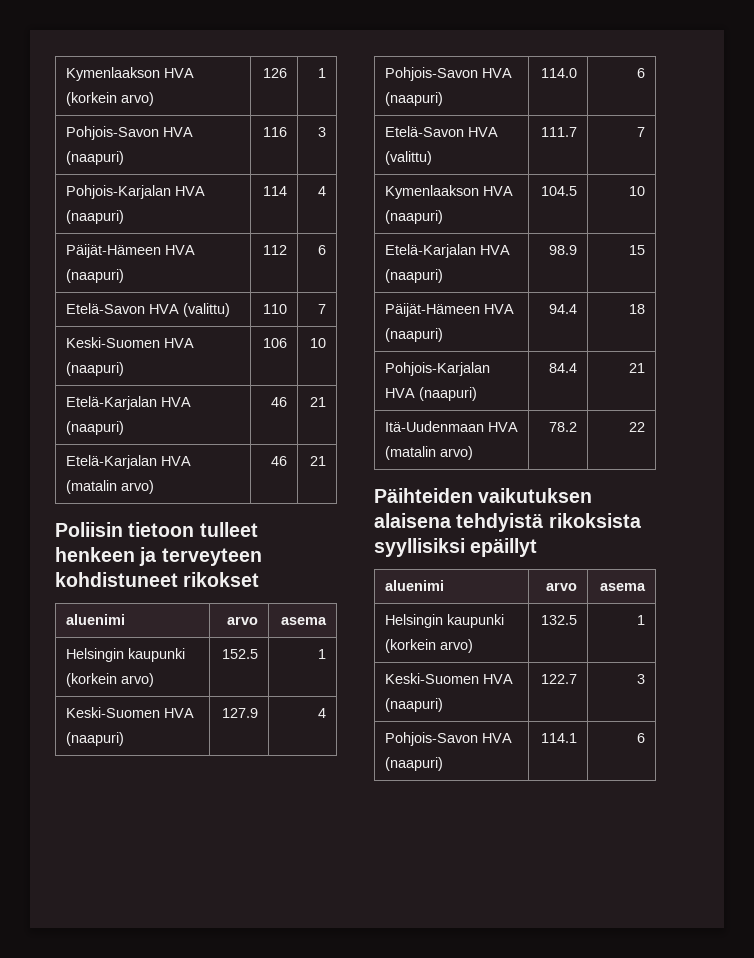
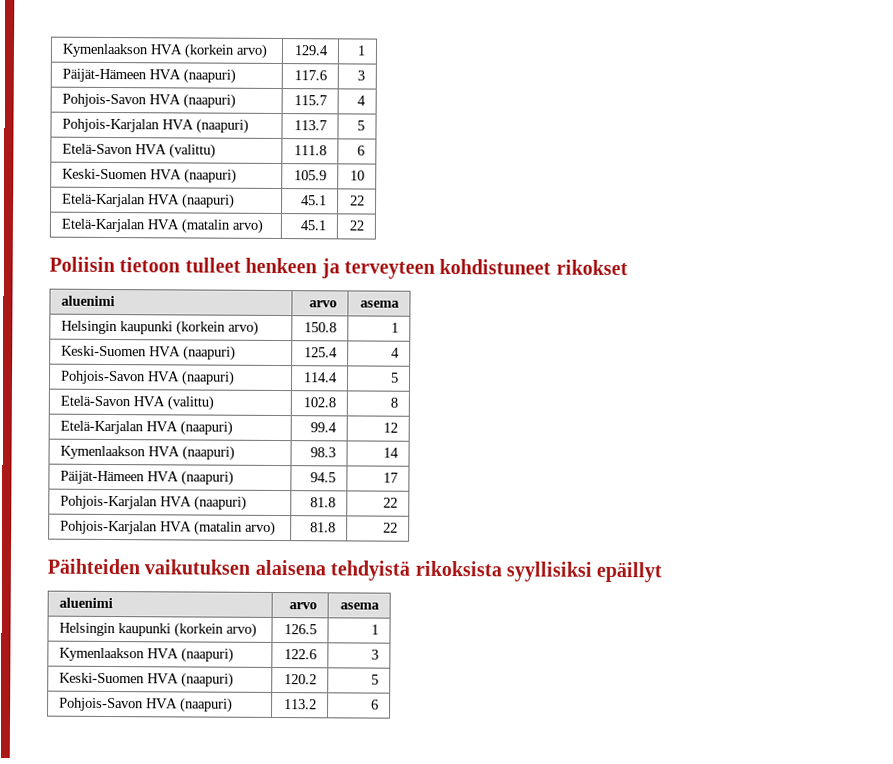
[263,68,288,78] [318,68,327,78] [65,126,193,140] [65,151,124,165] [263,127,288,137] [318,127,327,137] [65,185,205,199] [65,210,124,224] [263,186,288,196] [318,186,327,196] [65,244,195,258] [65,269,124,283] [263,245,288,255] [318,245,327,255] [65,303,230,317] [263,304,288,314] [318,304,327,314] [65,337,194,348] [65,362,124,376] [263,338,288,348] [310,338,327,348] [65,396,191,410] [65,421,124,435] [271,397,288,407] [310,397,327,407] 126 | 1 // Pohjois-Savon HVA (naapuri) | 116 | 3 // Pohjois-Karjalan HVA (naapuri) | 114 | 4 // Päijät-Hämeen HVA (naapuri) | 112 | 6 // Etelä-Savon HVA (valittu) | 110 | 7 // Keski-Suomen HVA (naapuri) | 106 | 10 // Etelä-Karjalan HVA (naapuri) | 46 | 21 -> [294,45,329,56] [357,45,366,56] [61,68,236,84] [294,70,328,81] [357,70,366,81] [61,93,236,109] [294,95,328,106] [357,95,367,106] [61,118,249,134] [294,120,328,131] [357,120,366,131] [61,143,216,159] [294,145,328,156] [357,145,366,156] [61,168,237,184] [294,170,328,181] [350,170,366,181] [61,193,235,209] [301,195,328,206] [350,195,366,206] 129.4 | 1 // Päijät-Hämeen HVA (naapuri) | 117.6 | 3 // Pohjois-Savon HVA (naapuri) | 115.7 | 4 // Pohjois-Karjalan HVA (naapuri) | 113.7 | 5 // Etelä-Savon HVA (valittu) | 111.8 | 6 // Keski-Suomen HVA (naapuri) | 105.9 | 10 // Etelä-Karjalan HVA (naapuri) | 45.1 | 22
[271,456,288,466] [310,456,327,466] 46 | 21 -> [300,220,327,231] [349,220,365,231] 45.1 | 22
[222,649,259,659] [318,649,327,659] [65,707,194,718] [65,732,124,746] [222,708,259,718] 152.5 | 1 // Keski-Suomen HVA (naapuri) | 127.9 -> [304,322,338,333] [391,322,400,333] [60,345,236,361] [304,347,339,358] 150.8 | 1 // Keski-Suomen HVA (naapuri) | 125.4
[541,68,578,78] [637,68,646,78] [384,126,498,137] [384,151,432,165] [541,127,578,137] [637,127,646,137] [384,185,513,199] [384,210,443,224] [541,186,578,196] [629,186,646,196] [384,244,510,258] [384,269,443,283] [549,245,578,255] [629,245,646,255] [384,303,514,317] [384,328,443,342] [549,304,578,314] [629,304,646,314] [384,362,490,376] [384,387,477,401] [549,363,578,373] [629,363,646,373] [384,421,518,432] [384,446,473,460] [549,422,578,432] 114.0 | 6 // Etelä-Savon HVA (valittu) | 111.7 | 7 // Kymenlaakson HVA (naapuri) | 104.5 | 10 // Etelä-Karjalan HVA (naapuri) | 98.9 | 15 // Päijät-Hämeen HVA (naapuri) | 94.4 | 18 // Pohjois-Karjalan HVA (naapuri) | 84.4 | 21 // Itä-Uudenmaan HVA (matalin arvo) | 78.2 -> [303,372,339,383] [390,372,400,383] [59,395,214,411] [303,397,337,408] [390,397,399,408] [59,420,233,436] [310,422,338,433] [383,422,399,433] [59,445,235,461] [310,447,337,458] [383,447,400,458] [59,470,234,486] [310,472,337,483] [383,472,399,483] [59,495,247,511] [310,497,337,508] [383,497,399,508] [59,520,276,536] [310,522,337,533] 114.4 | 5 // Etelä-Savon HVA (valittu) | 102.8 | 8 // Etelä-Karjalan HVA (naapuri) | 99.4 | 12 // Kymenlaakson HVA (naapuri) | 98.3 | 14 // Päijät-Hämeen HVA (naapuri) | 94.5 | 17 // Pohjois-Karjalan HVA (naapuri) | 81.8 | 22 // Pohjois-Karjalan HVA (matalin arvo) | 81.8
[541,615,578,625] [637,615,646,625] [384,673,513,684] [384,698,443,712] [541,674,578,684] [637,674,646,684] [384,732,512,746] [384,757,443,771] [541,733,578,743] 132.5 | 1 // Keski-Suomen HVA (naapuri) | 122.7 | 3 // Pohjois-Savon HVA (naapuri) | 114.1 -> [284,624,318,635] [371,624,380,635] [58,647,234,663] [284,649,318,660] [371,649,380,660] [58,672,234,688] [284,674,318,685] [371,674,380,685] [58,697,233,713] [284,699,318,710] 126.5 | 1 // Kymenlaakson HVA (naapuri) | 122.6 | 3 // Keski-Suomen HVA (naapuri) | 120.2 | 5 // Pohjois-Savon HVA (naapuri) | 113.2

